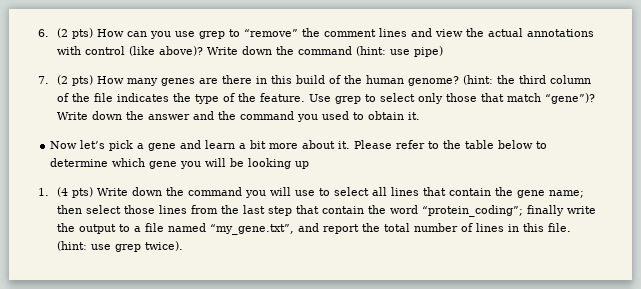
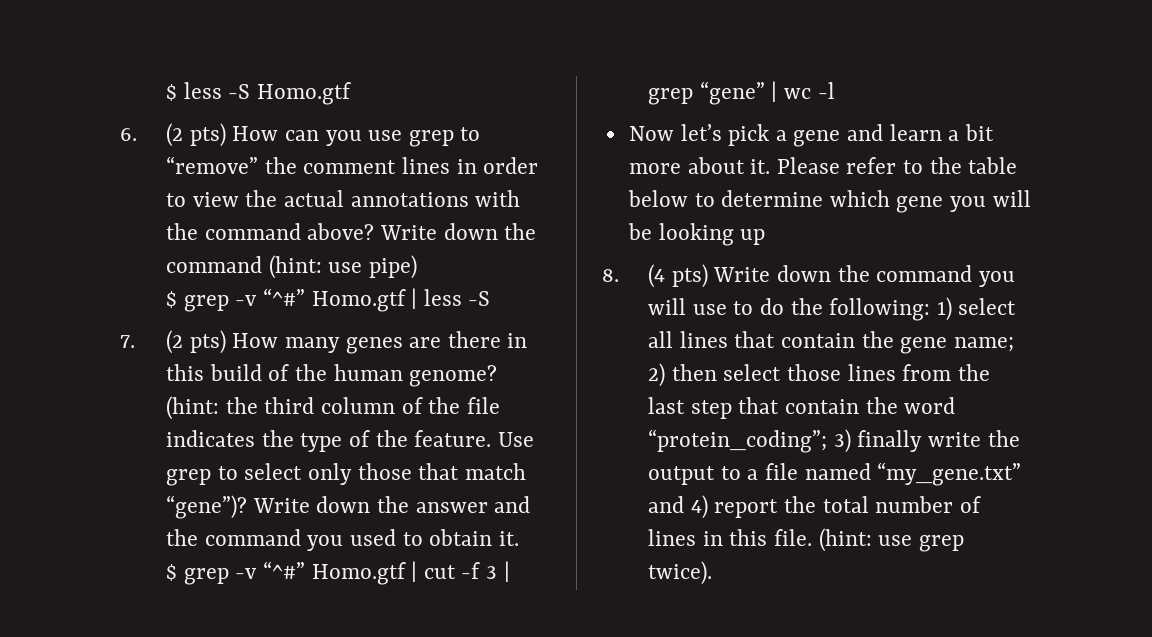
(38, 33) none -> [166,82,351,105] $ less -S Homo.gtf //
[410,28,432,37] and -> [456,157,539,174] [166,193,187,207] in order to
[84,46,203,56] control (like above)? -> [166,223,375,240] the command above?
(443, 51) none -> [166,288,491,312] // $ grep -v “^#” Homo.gtf | less -S
(420, 116) none -> [166,561,510,585] [648,81,835,105] // $ grep -v “^#” Homo.gtf | cut -f 3 | grep “gene” | wc -l
[38,188,49,196] 1. -> [602,269,619,282] 8.
(330, 192) none -> [759,297,952,321] do the following: 1)
(584, 194) none -> [648,363,666,387] 2)
(523, 211) none -> [833,429,851,453] 3)
[209,223,319,235] “my_gene.txt”, and -> [877,462,1022,486] [648,495,708,519] “my_gene.txt” and 4)

